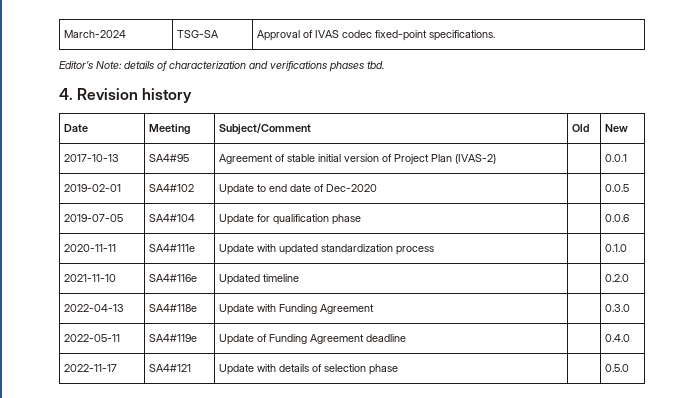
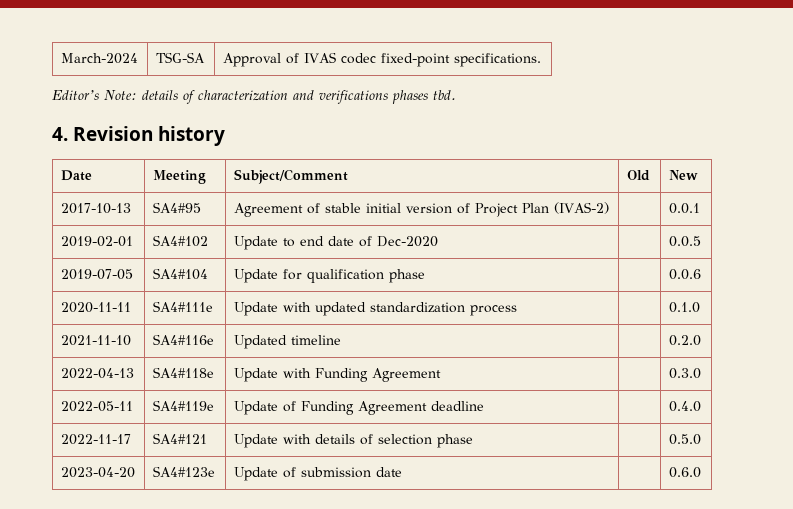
(630, 368) none -> [60,467,135,478] [152,466,215,477] [233,467,402,481] [668,467,701,478] // 2023-04-20 | SA4#123e | Update of submission date | | 0.6.0

